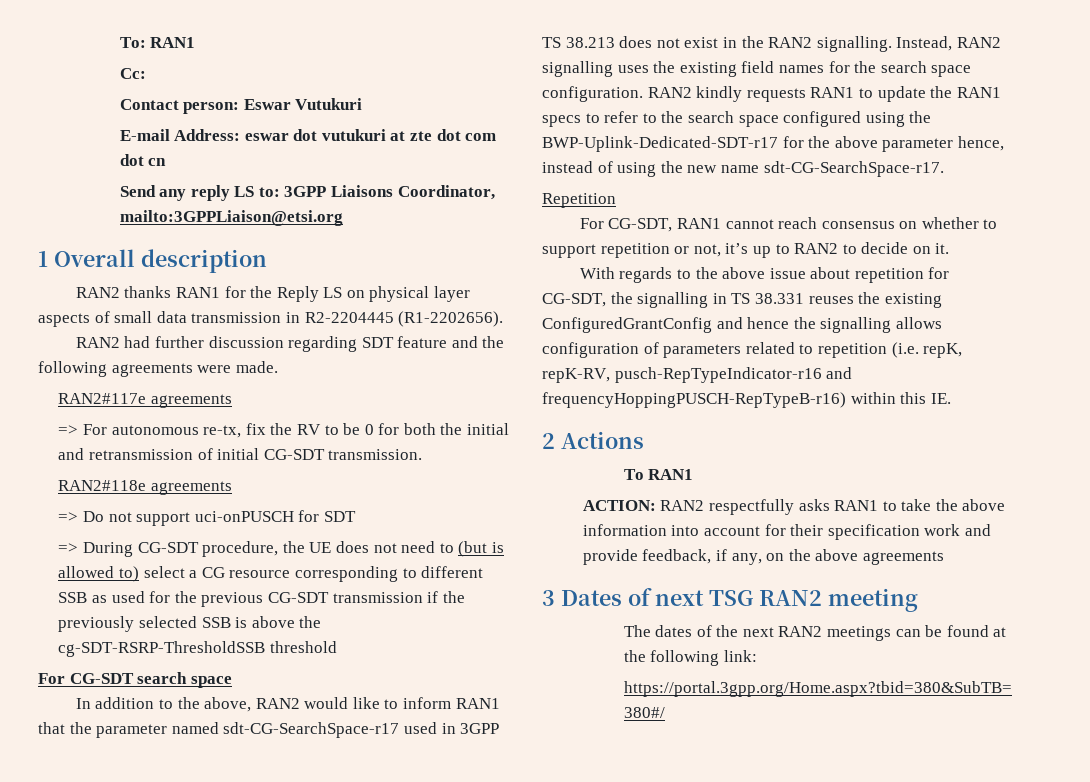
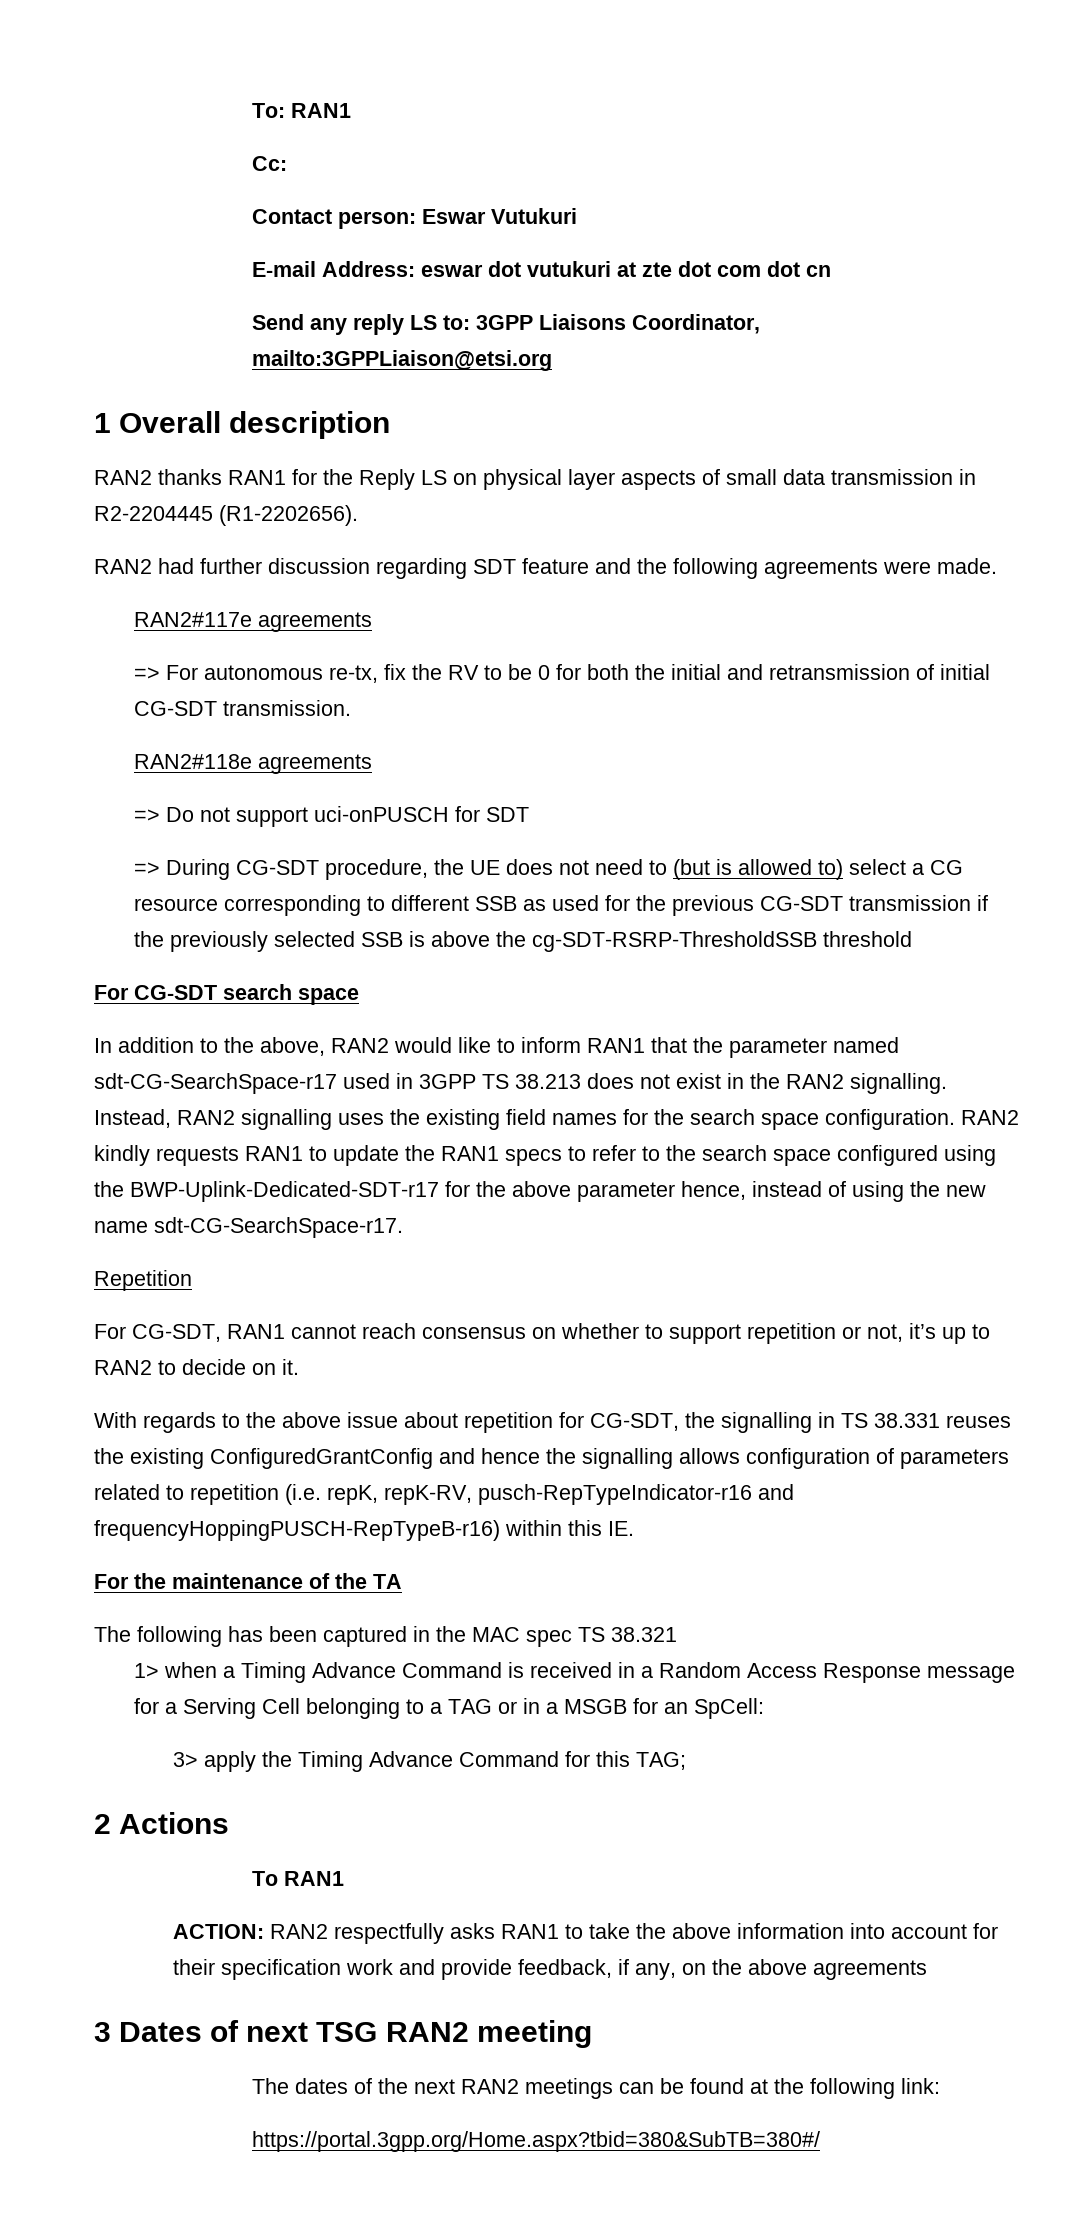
(951, 398) none -> [94,1573,402,1589] [94,1626,677,1647] [133,1662,1015,1683] [133,1698,764,1719] [173,1751,687,1772] // For the maintenance of the TA // The following has been captured in the MAC spec TS 38.321 // 1> when a Timing Advance Command is received in a Random Access Response message for a Serving Cell belonging to a TAG or in a MSGB for an SpCell: // 3> apply the Timing Advance Command for this TAG;

